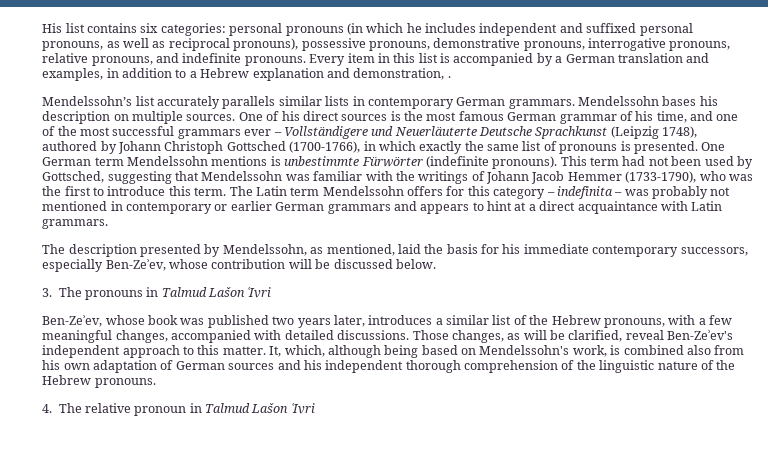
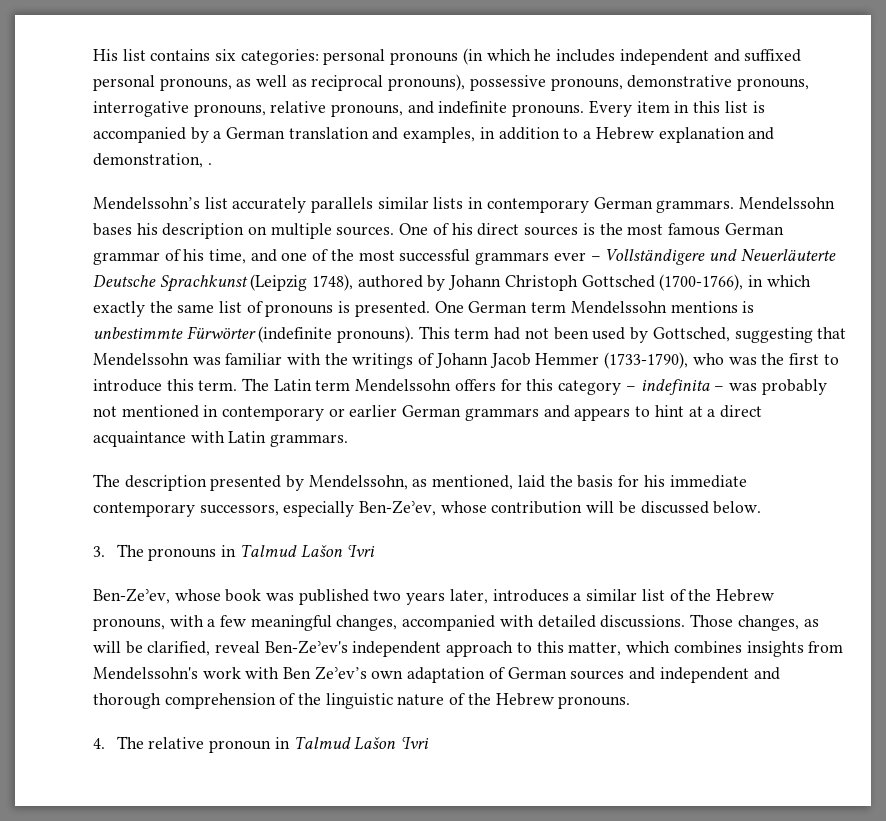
[222,345,745,358] [42,360,61,370] matter. It, which, although being based on Mendelssohn's work, is combined also from his -> [568,641,844,657] [92,666,367,680] matter, which combines insights from Mendelssohn's work with Ben Zeʾev’s
[303,360,404,373] his independent -> [659,667,780,683] independent and

